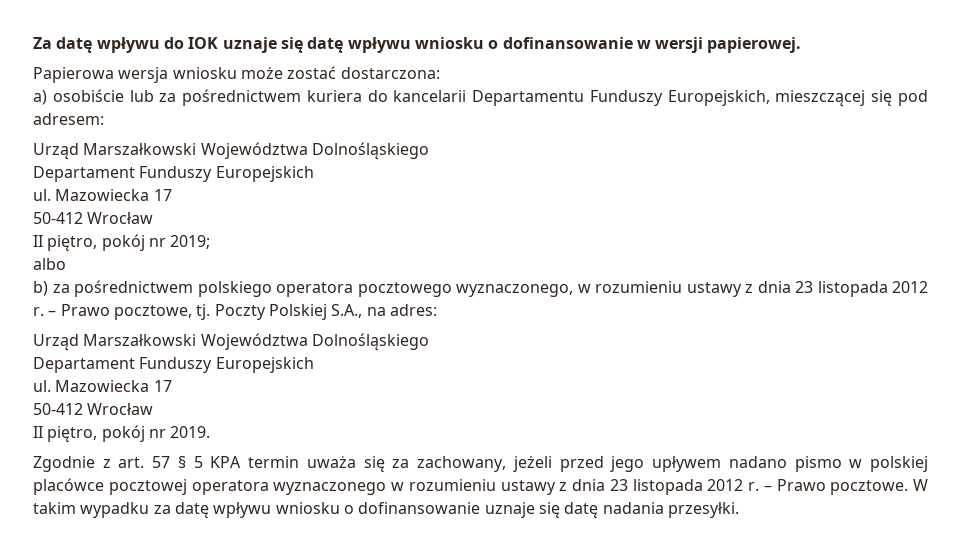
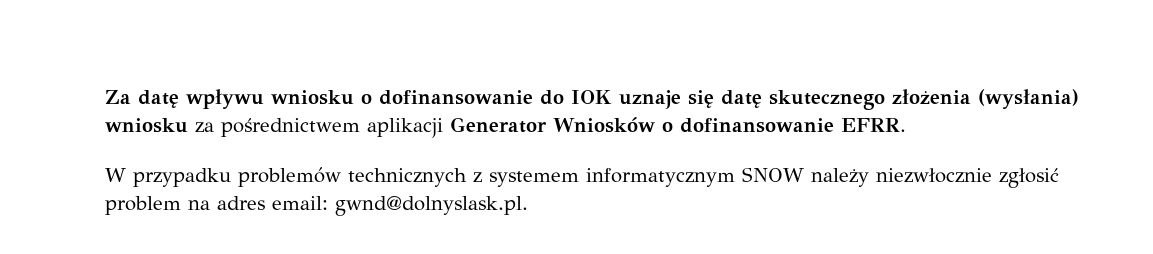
(160, 45) none -> [271,90,533,105] wniosku o dofinansowanie
[347,37,802,53] [33,66,440,83] [33,89,928,107] [33,113,104,125] [33,142,429,160] [33,166,314,182] [33,189,172,201] [33,212,154,224] [33,234,211,251] [33,258,66,270] [33,280,928,297] [33,304,437,320] [33,333,429,351] [33,357,314,373] [33,380,172,392] [33,403,154,415] [33,425,211,442] [33,456,928,472] [33,478,928,495] [33,502,739,518] wpływu wniosku o dofinansowanie w wersji papierowej. // Papierowa wersja wniosku może zostać dostarczona: // a) osobiście lub za pośrednictwem kuriera do kancelarii Departamentu Funduszy Europejskich, mieszczącej się pod adresem: // Urząd Marszałkowski Województwa Dolnośląskiego // Departament Funduszy Europejskich // ul. Mazowiecka 17 // 50-412 Wrocław // II piętro, pokój nr 2019; // albo // b) za pośrednictwem polskiego operatora pocztowego wyznaczonego, w rozumieniu ustawy z dnia 23 listopada 2012 r. – Prawo pocztowe, tj. Poczty Polskiej S.A., na adres: // Urząd Marszałkowski Województwa Dolnośląskiego // Departament Funduszy Europejskich // ul. Mazowiecka 17 // 50-412 Wrocław // II piętro, pokój nr 2019. // Zgodnie z art. 57 § 5 KPA termin uważa się za zachowany, jeżeli przed jego upływem nadano pismo w polskiej placówce pocztowej operatora wyznaczonego w rozumieniu ustawy z dnia 23 listopada 2012 r. – Prawo pocztowe. W takim wypadku za datę wpływu wniosku o dofinansowanie uznaje się datę nadania przesyłki. -> [769,89,1079,110] [105,117,906,138] [105,167,1059,188] [105,196,528,216] skutecznego złożenia (wysłania) wniosku za pośrednictwem aplikacji Generator Wniosków o dofinansowanie EFRR. // W przypadku problemów technicznych z systemem informatycznym SNOW należy niezwłocznie zgłosić problem na adres email: gwnd@dolnyslask.pl.

